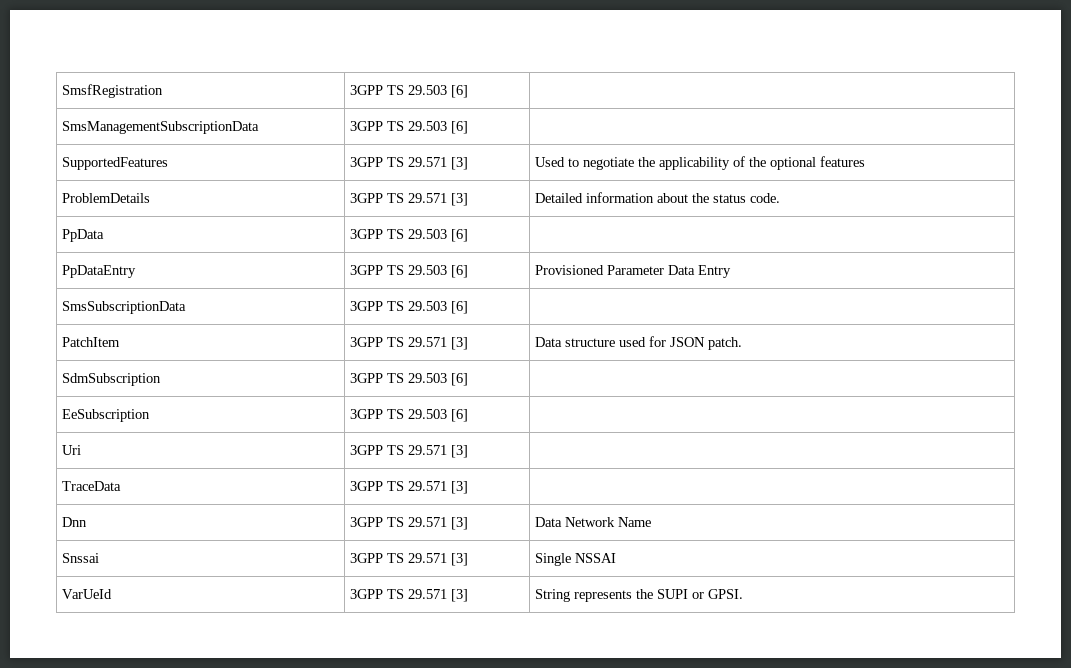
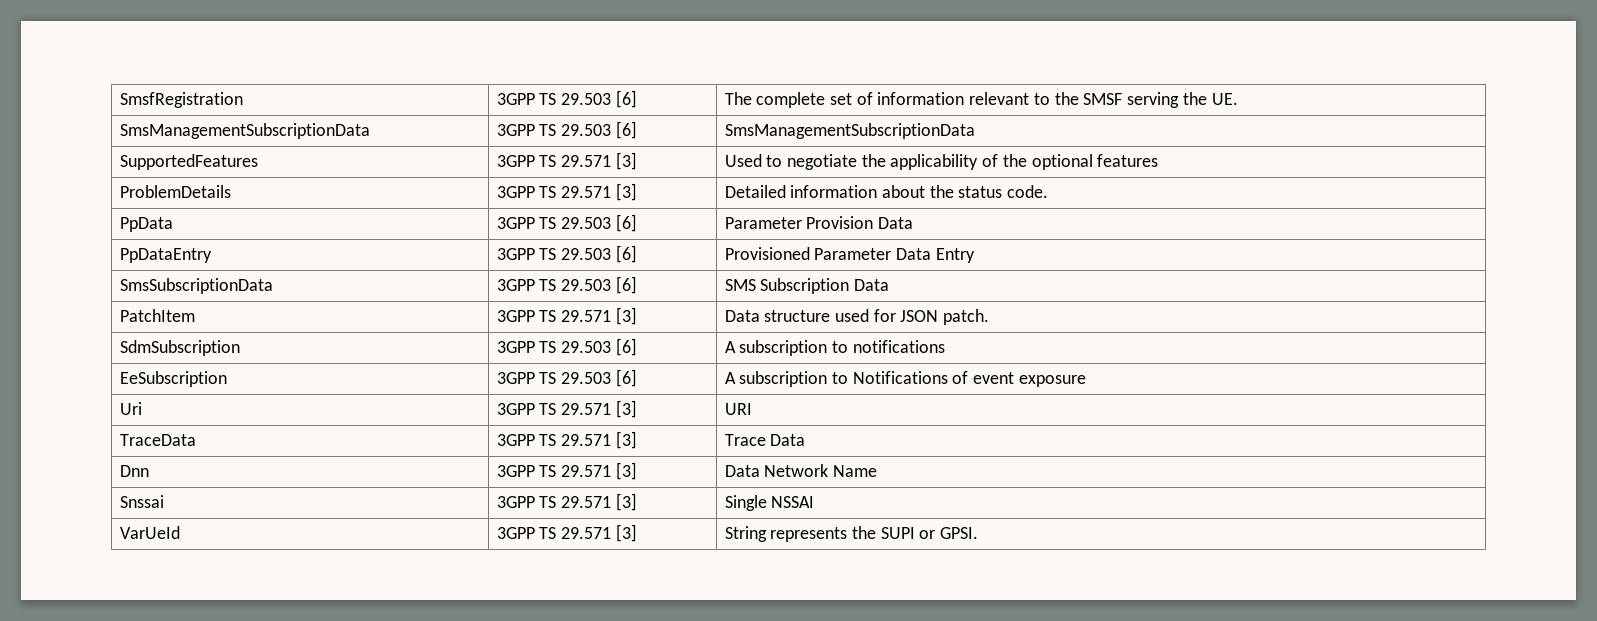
(469, 91) none -> [724,92,1238,108] The complete set of information relevant to the SMSF serving the UE.
(469, 127) none -> [724,123,975,139] SmsManagementSubscriptionData
(469, 235) none -> [724,216,913,229] Parameter Provision Data
(469, 307) none -> [724,278,889,294] SMS Subscription Data
(469, 379) none -> [724,340,945,356] A subscription to notifications
(469, 415) none -> [724,371,1086,387] A subscription to Notifications of event exposure
(469, 451) none -> [724,403,752,415] URI
(469, 487) none -> [724,434,806,446] Trace Data

